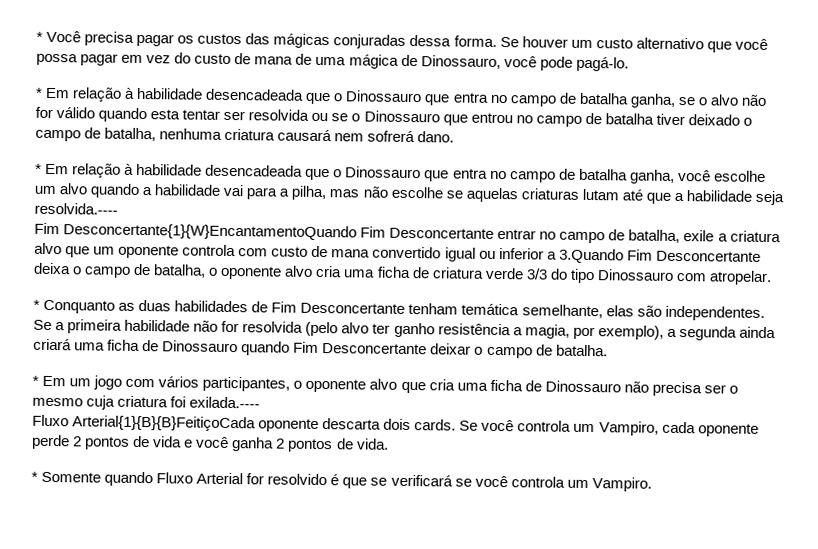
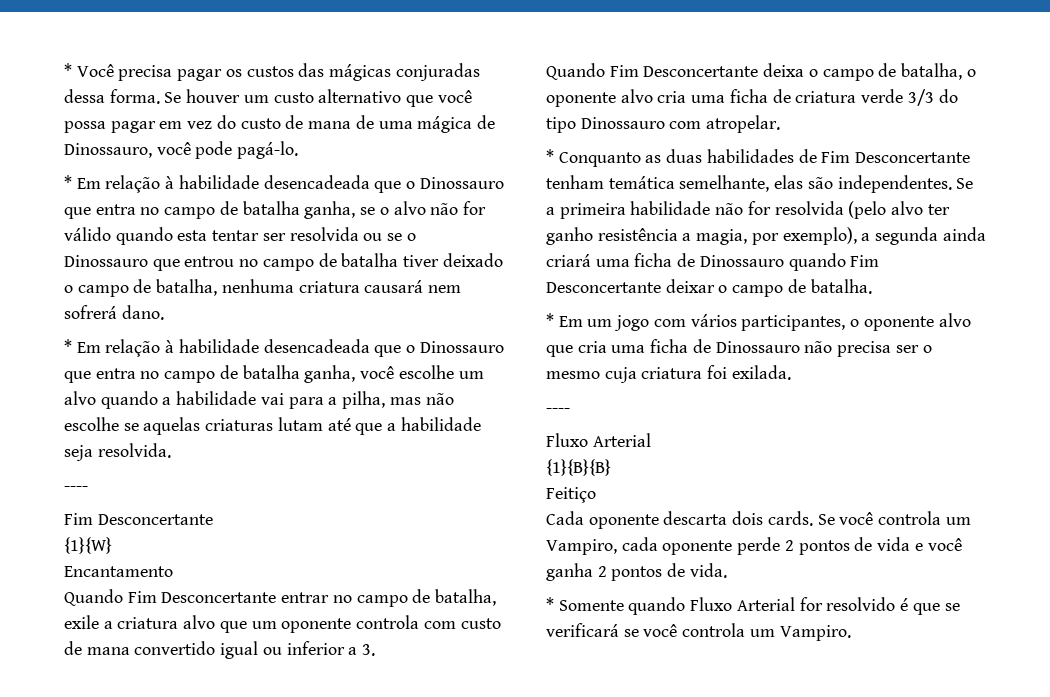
[34,202,118,215] [34,222,358,241] resolvida.---- // Fim Desconcertante{1}{W}EncantamentoQuando -> [97,443,171,458] [64,486,88,491] [64,513,213,525] [64,537,112,554] [64,566,173,577] [64,589,123,606] resolvida. // ---- // Fim Desconcertante // {1}{W} // Encantamento // Quando
[558,248,624,264] 3.Quando -> [362,644,376,656] [546,63,605,80] 3. // Quando
[189,396,261,409] [32,414,257,432] exilada.---- // Fluxo Arterial{1}{B}{B}FeitiçoCada -> [731,365,791,380] [546,408,570,413] [546,433,651,447] [546,459,611,476] [546,487,596,503] [546,511,584,525] exilada. // ---- // Fluxo Arterial // {1}{B}{B} // Feitiço // Cada

